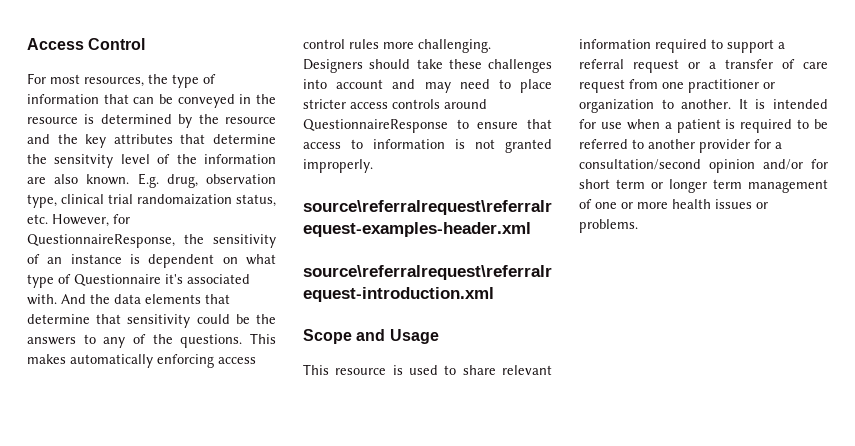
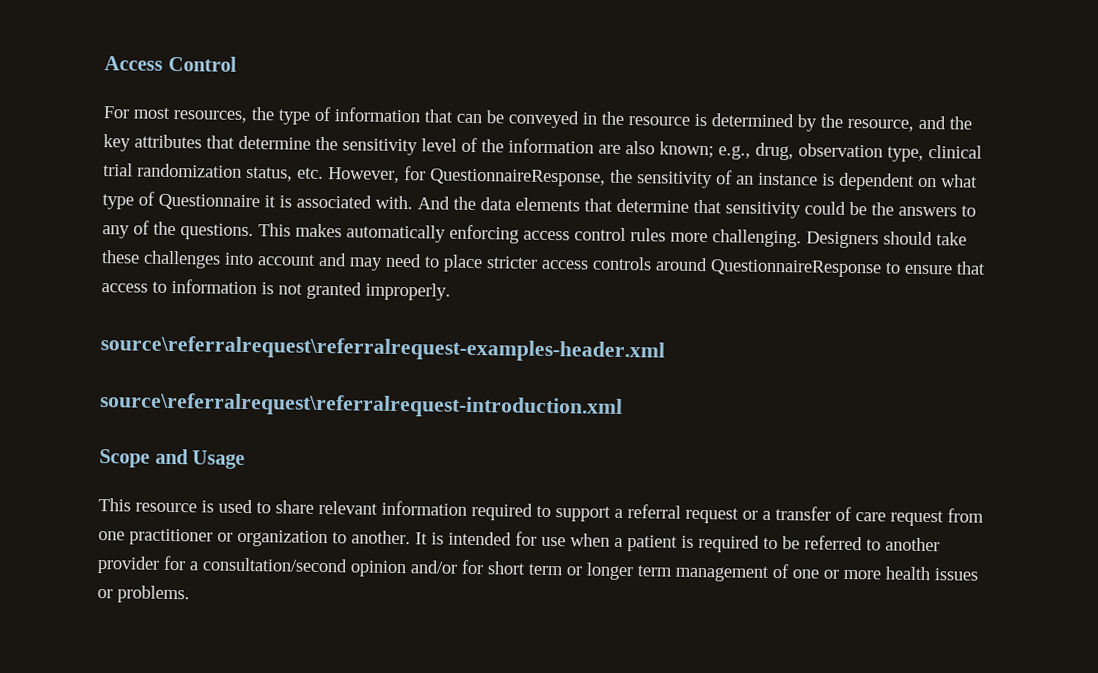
[225,117,276,124] resource -> [847,118,914,132] resource,
[54,154,114,168] sensitvity -> [342,138,418,156] sensitivity
[86,173,159,188] known. E.g. -> [659,141,751,160] known; e.g.,
[137,194,232,205] randomaization -> [137,163,242,178] randomization
[165,274,183,284] it's -> [264,195,292,208] it is

